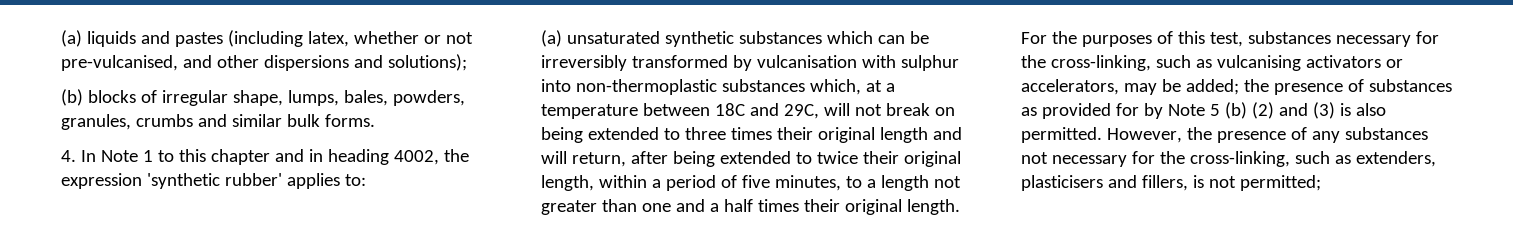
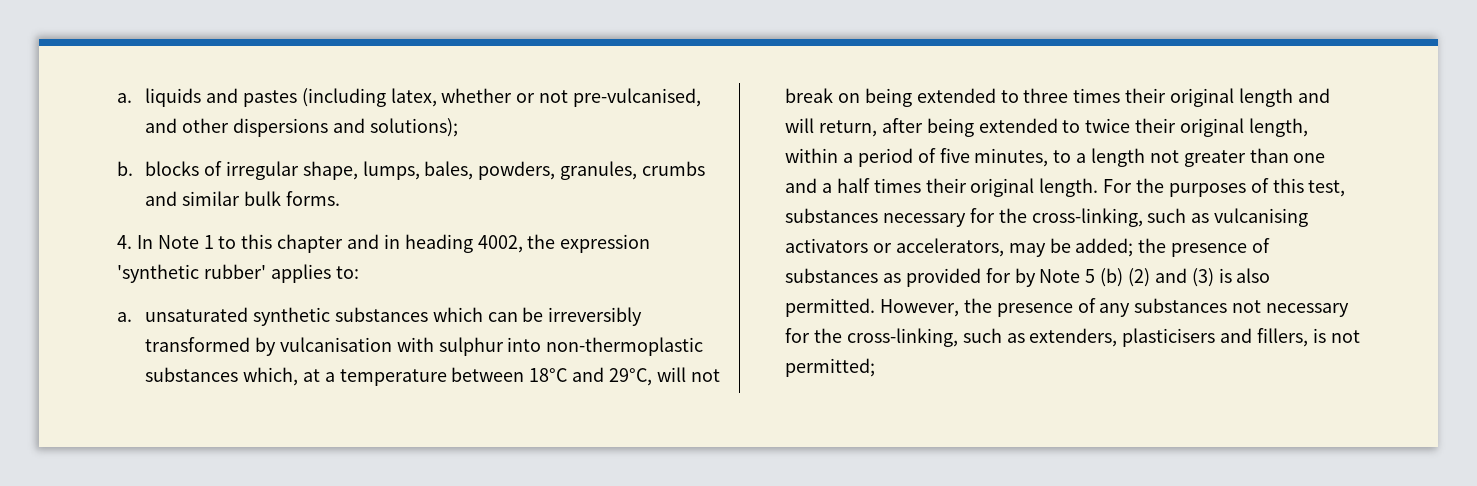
[61,30,82,47] (a) -> [117,93,132,103] a.
[61,89,83,106] (b) -> [117,161,133,176] b.
[541,30,562,47] (a) -> [117,312,132,322] a.
[714,103,819,119] 18C and 29C, -> [529,367,652,386] 18°C and 29°C,

